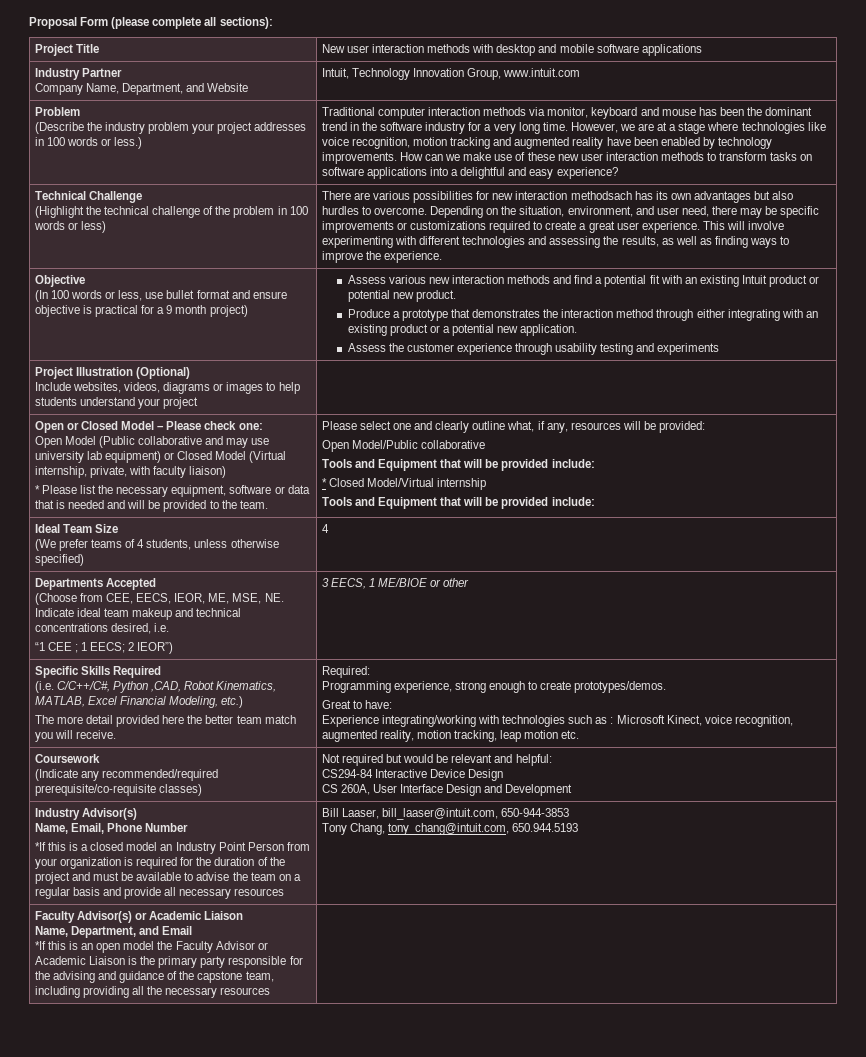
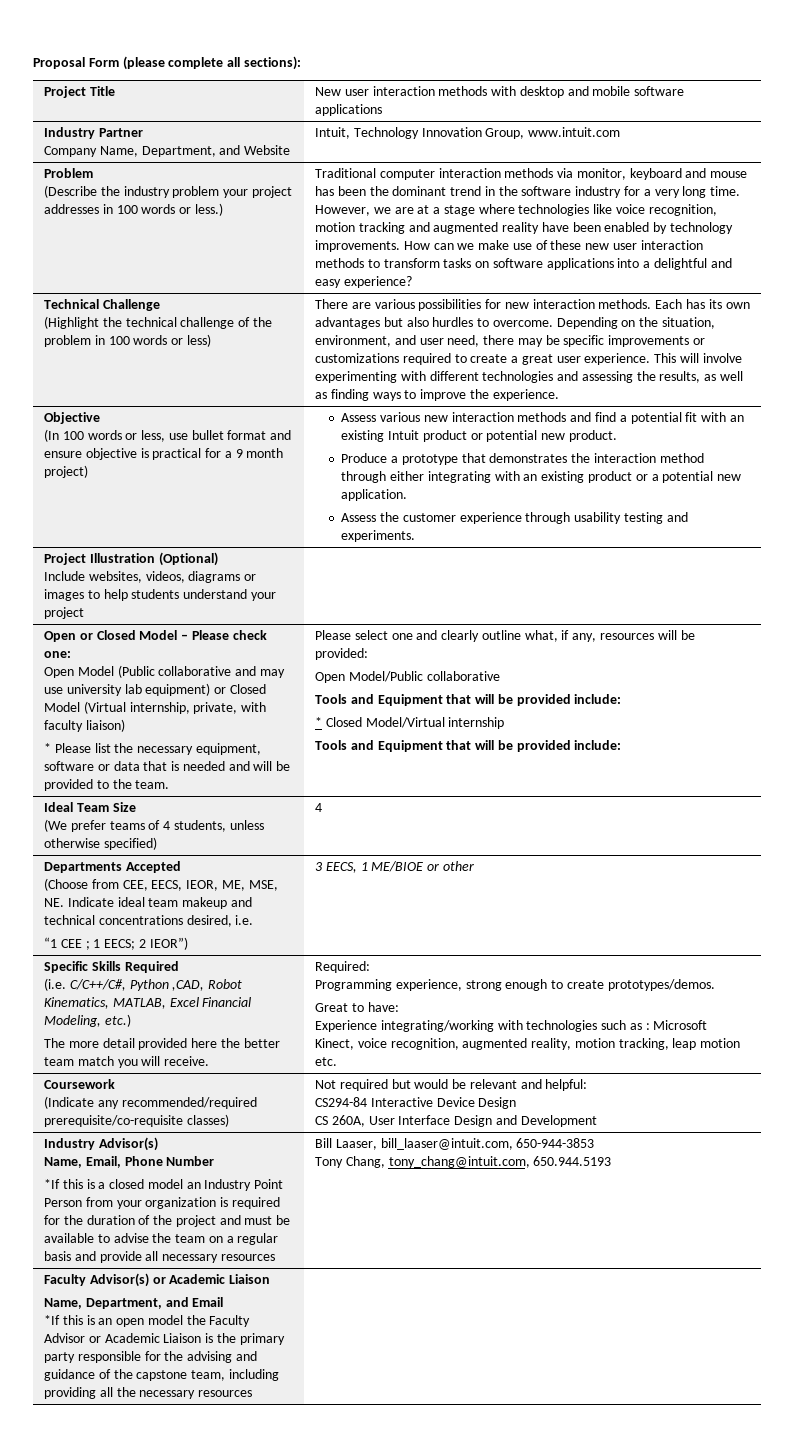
[570,191,632,200] methodsach -> [598,299,683,309] methods. Each
[657,343,720,355] experiments -> [341,530,416,542] experiments.

